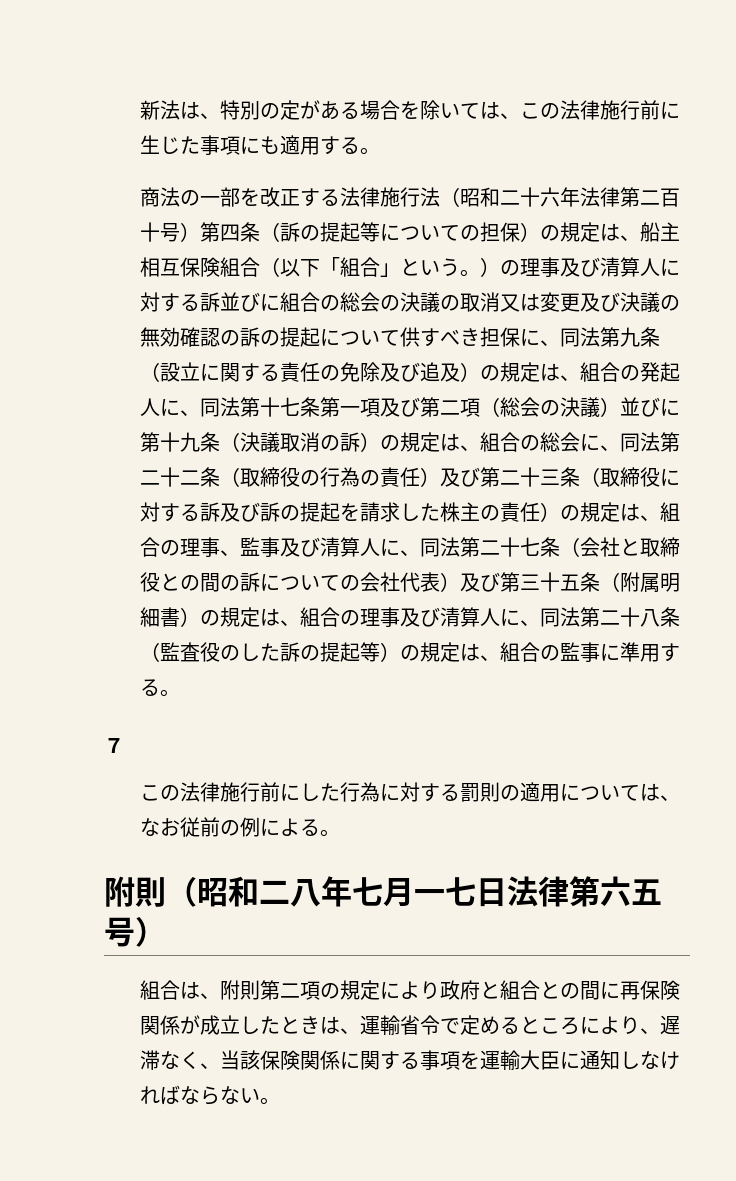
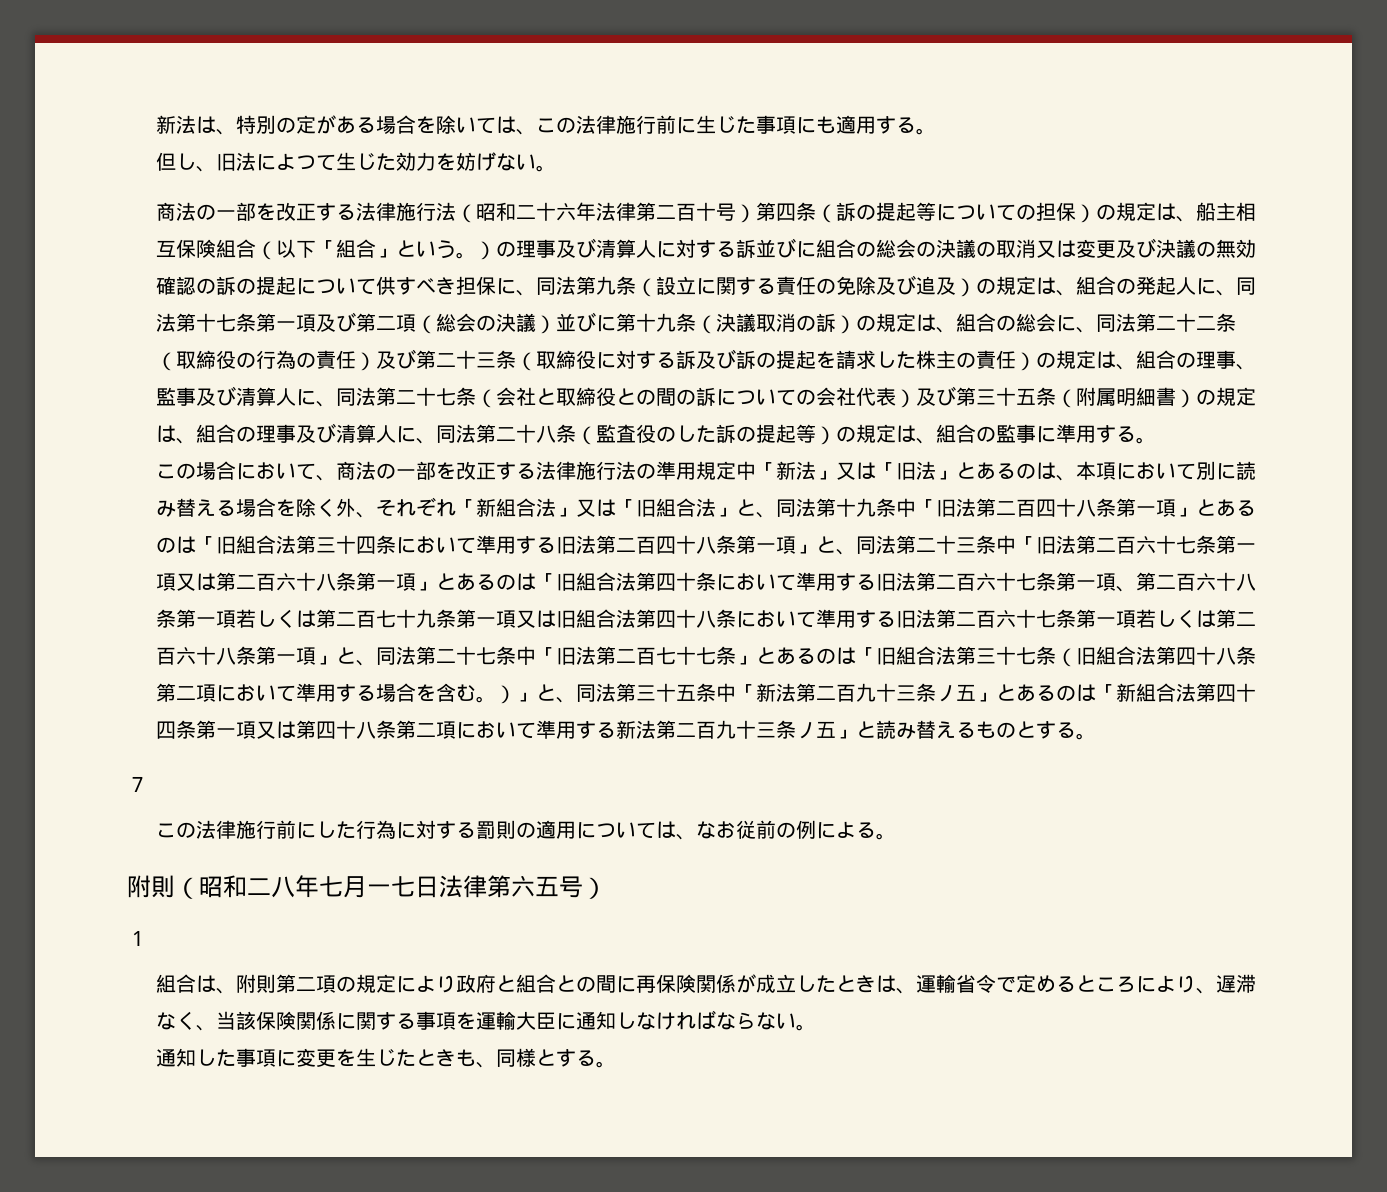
(381, 151) none -> [156,152,557,172] // 但し、旧法によつて生じた効力を妨げない。
(181, 693) none -> [156,461,1257,481] [156,497,1257,518] [156,535,1257,555] [156,572,1257,592] [156,609,1257,628] [156,646,1257,667] [156,683,1257,704] [156,720,1097,740] // この場合において、商法の一部を改正する法律施行法の準用規定中「新法」又は「旧法」とあるのは、本項において別に読み替える場合を除く外、それぞれ「新組合法」又は「旧組合法」と、同法第十九条中「旧法第二百四十八条第一項」とあるのは「旧組合法第三十四条において準用する旧法第二百四十八条第一項」と、同法第二十三条中「旧法第二百六十七条第一項又は第二百六十八条第一項」とあるのは「旧組合法第四十条において準用する旧法第二百六十七条第一項、第二百六十八条第一項若しくは第二百七十九条第一項又は旧組合法第四十八条において準用する旧法第二百六十七条第一項若しくは第二百六十八条第一項」と、同法第二十七条中「旧法第二百七十七条」とあるのは「旧組合法第三十七条（旧組合法第四十八条第二項において準用する場合を含む。）」と、同法第三十五条中「新法第二百九十三条ノ五」とあるのは「新組合法第四十四条第一項又は第四十八条第二項において準用する新法第二百九十三条ノ五」と読み替えるものとする。
(166, 932) none -> [127,930,148,946] // １
(281, 1101) none -> [156,1048,617,1068] // 通知した事項に変更を生じたときも、同様とする。

